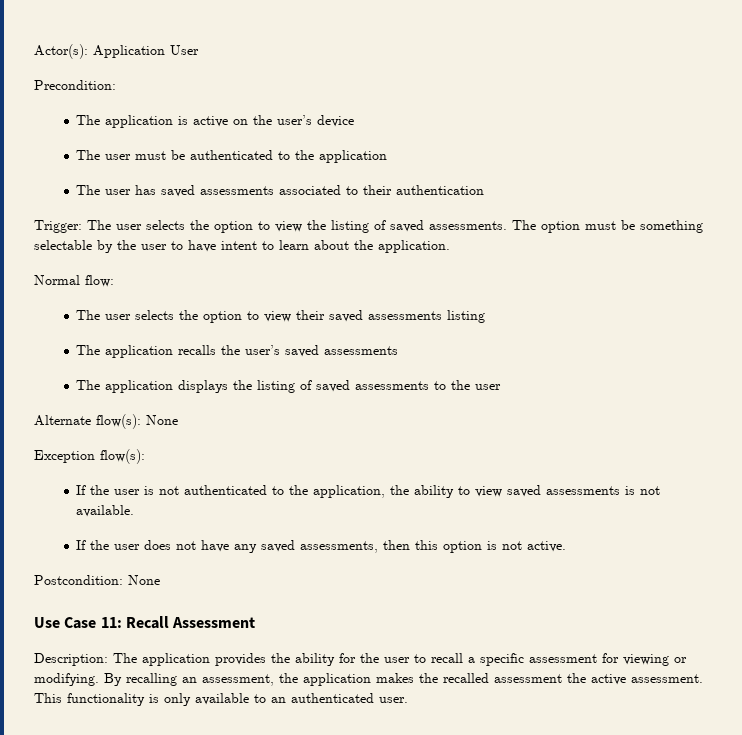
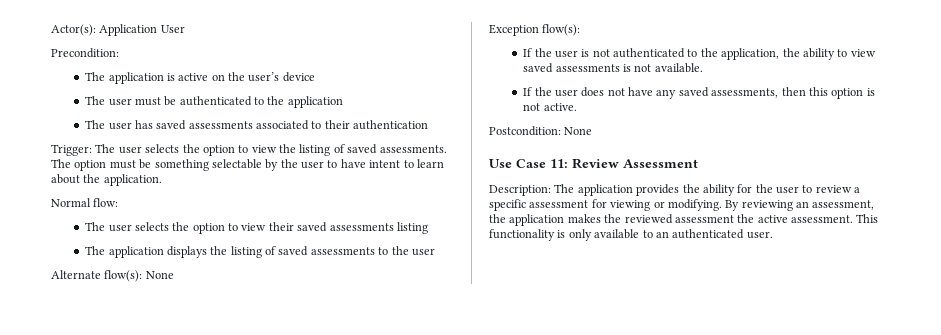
[76,345,399,358] // The application recalls the user’s saved assessments -> (428, 228) none
[125,616,169,629] Recall -> [572,158,619,169] Review
[431,653,463,663] recall -> [815,185,852,193] review
[126,673,177,686] recalling -> [741,200,793,211] reviewing
[443,673,489,683] recalled -> [624,214,673,224] reviewed

